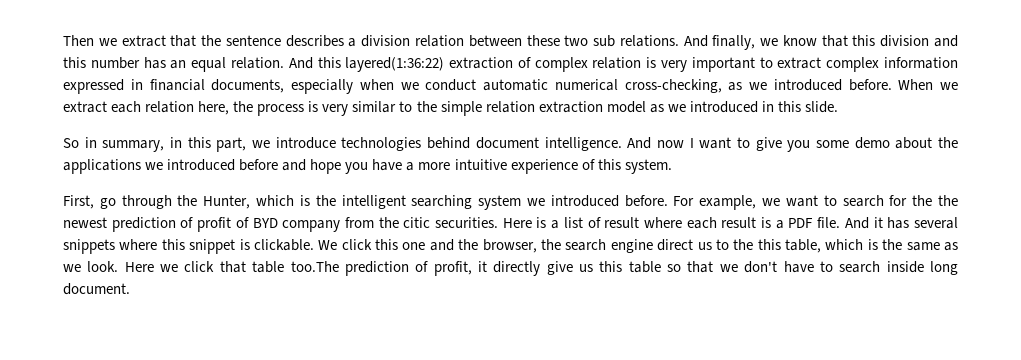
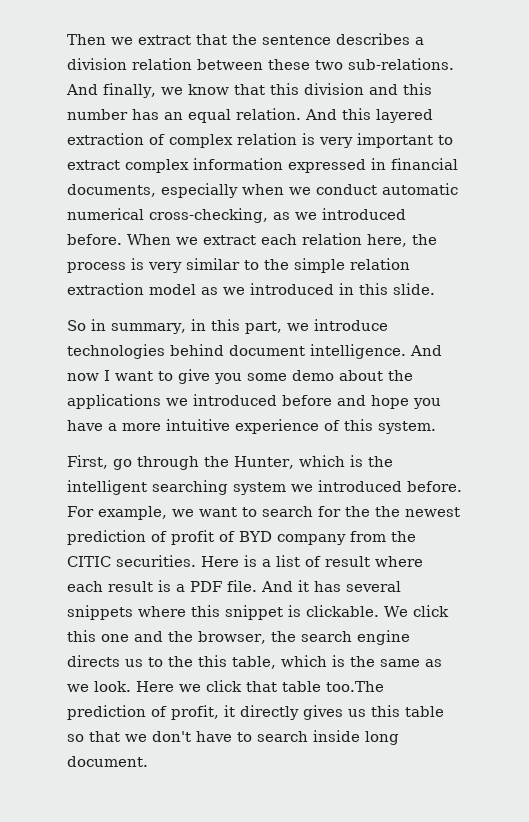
[593,35,679,47] sub relations. -> [348,58,454,70] sub-relations.
[345,57,445,72] layered(1:36:22) -> [376,109,433,123] layered
[403,217,431,228] citic -> [67,556,111,567] CITIC
[657,239,694,251] direct -> [67,655,120,667] directs
[546,261,573,275] give -> [303,705,343,720] gives

